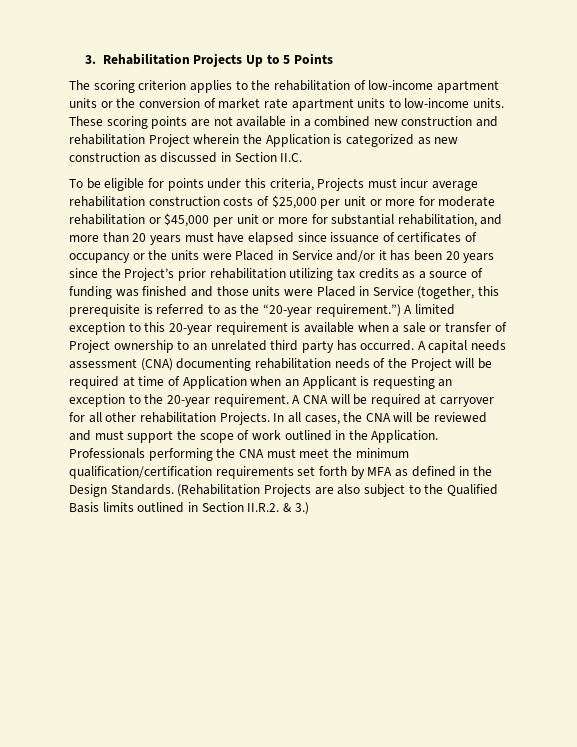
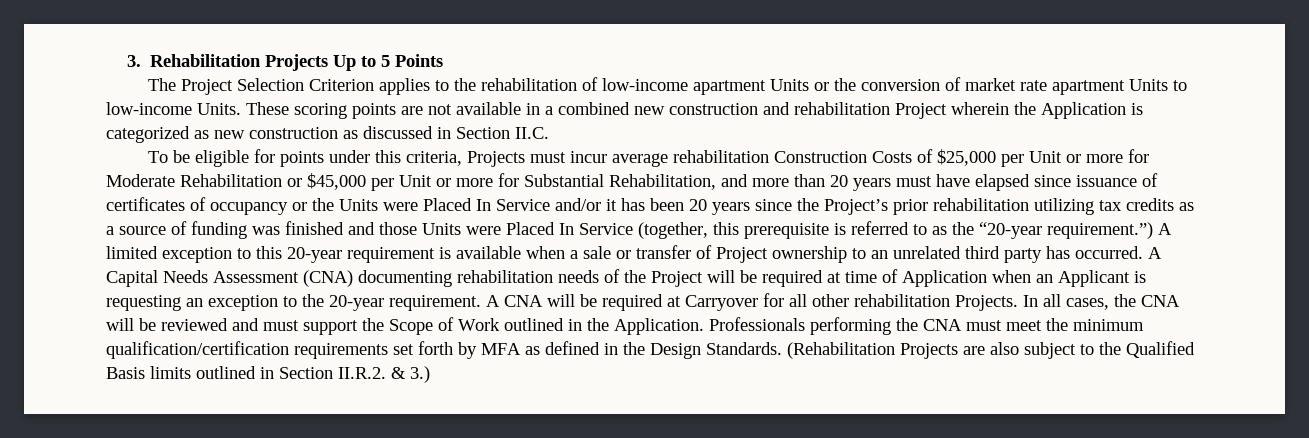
[93,80,187,93] scoring criterion -> [180,78,374,95] Project Selection Criterion
[69,98,97,108] units -> [769,79,809,91] Units
[357,98,386,108] units -> [1128,79,1168,91] Units
[473,98,505,108] units. -> [197,103,241,115] Units.
[148,196,254,206] construction costs -> [773,151,912,163] Construction Costs
[343,196,496,207] [69,214,145,225] unit or more for moderate rehabilitation -> [1028,149,1149,163] [106,174,282,187] Unit or more for Moderate Rehabilitation
[236,214,477,227] unit or more for substantial rehabilitation, -> [399,173,716,190] Unit or more for Substantial Rehabilitation,
[170,250,288,261] units were Placed in -> [339,198,491,211] Units were Placed In
[252,286,370,297] units were Placed in -> [422,222,574,235] Units were Placed In
[428,340,507,353] [69,358,137,369] capital needs assessment -> [106,270,299,287] Capital Needs Assessment
[440,397,495,407] carryover -> [685,295,758,311] Carryover
[199,430,281,443] scope of work -> [389,317,500,335] Scope of Work

